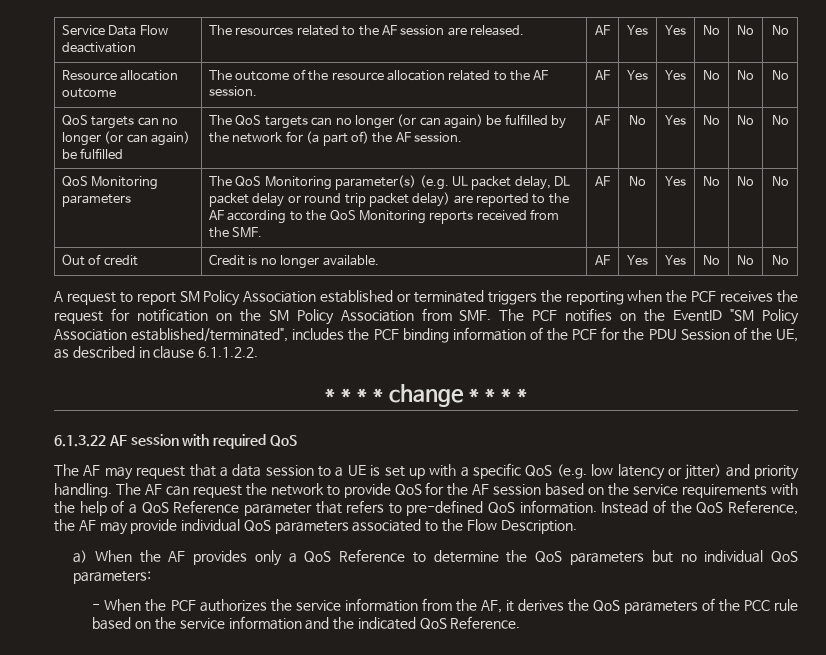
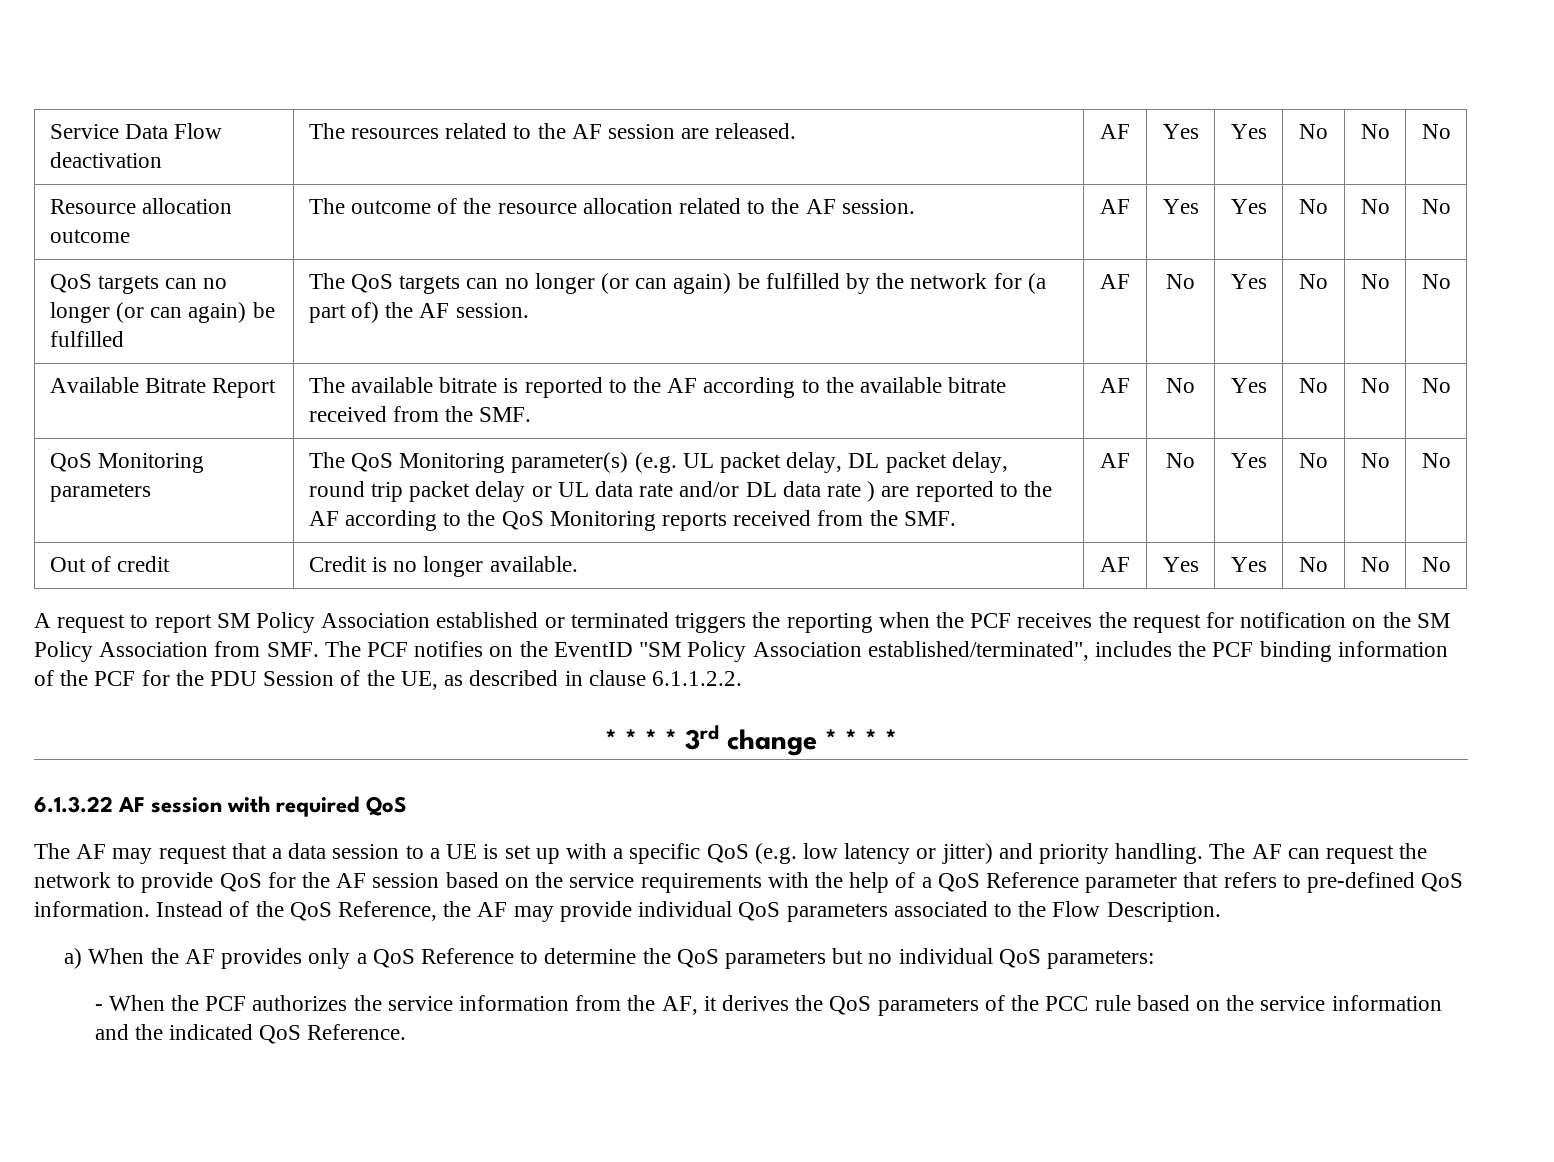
(789, 120) none -> [49,377,277,398] [308,377,1007,398] [308,406,532,422] [1100,378,1130,393] [1166,378,1195,393] [1230,378,1267,393] [1299,378,1328,393] [1360,378,1390,393] [1421,378,1451,393] // Available Bitrate Report | The available bitrate is reported to the AF according to the available bitrate received from the SMF. | AF | No | Yes | No | No | No
[252,193,301,207] delay or -> [951,452,1008,473] delay,
[412,192,451,207] delay) -> [475,481,876,502] delay or UL data rate and/or DL data rate )
(384, 394) none -> [685,725,719,750] 3rd

